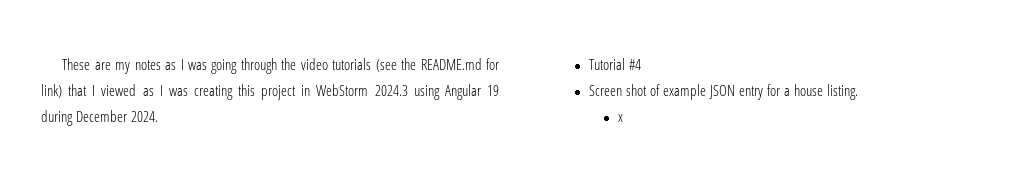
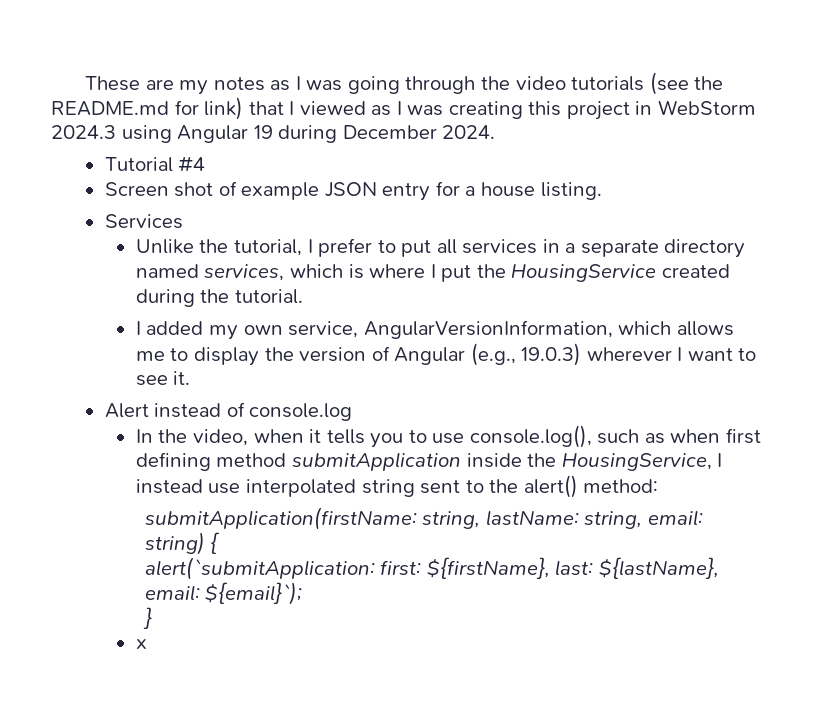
(859, 92) none -> [104,214,183,229] [135,238,746,258] [135,264,730,282] [135,289,303,307] [135,320,734,340] [135,343,757,366] [135,371,191,386] [104,402,353,421] [135,425,761,448] [135,452,723,471] [135,475,659,498] [144,507,703,530] [144,532,221,555] [144,557,719,580] [144,582,303,605] [142,607,152,629] // Services // Unlike the tutorial, I prefer to put all services in a separate directory named services, which is where I put the HousingService created during the tutorial. // I added my own service, AngularVersionInformation, which allows me to display the version of Angular (e.g., 19.0.3) wherever I want to see it. // Alert instead of console.log // In the video, when it tells you to use console.log(), such as when first defining method submitApplication inside the HousingService, I instead use interpolated string sent to the alert() method: // submitApplication(firstName: string, lastName: string, email: string) { // alert(`submitApplication: first: ${firstName}, last: ${lastName}, email: ${email}`); // }

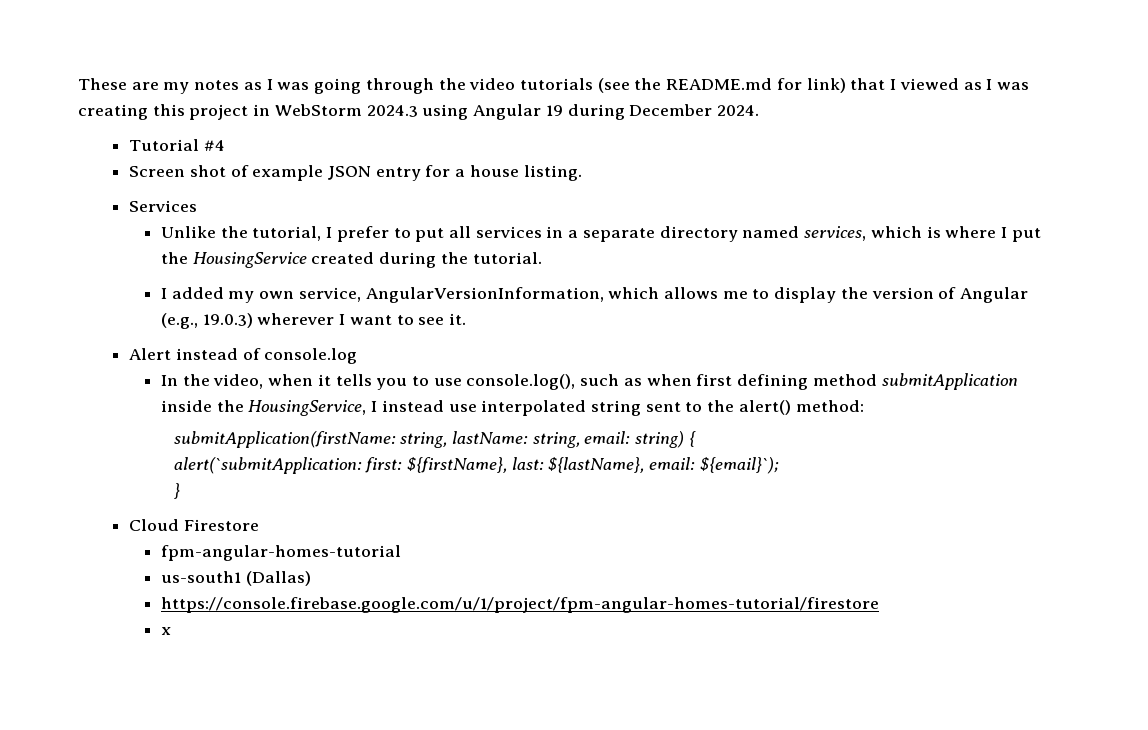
(152, 618) none -> [129,519,259,531] [160,545,401,561] [160,571,311,586] [160,597,879,613] // Cloud Firestore // fpm-angular-homes-tutorial // us-south1 (Dallas) // https://console.firebase.google.com/u/1/project/fpm-angular-homes-tutorial/firestore

